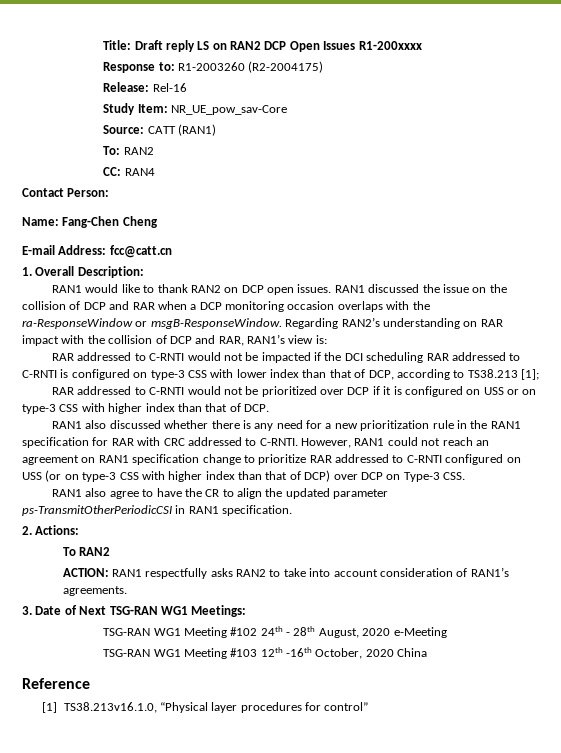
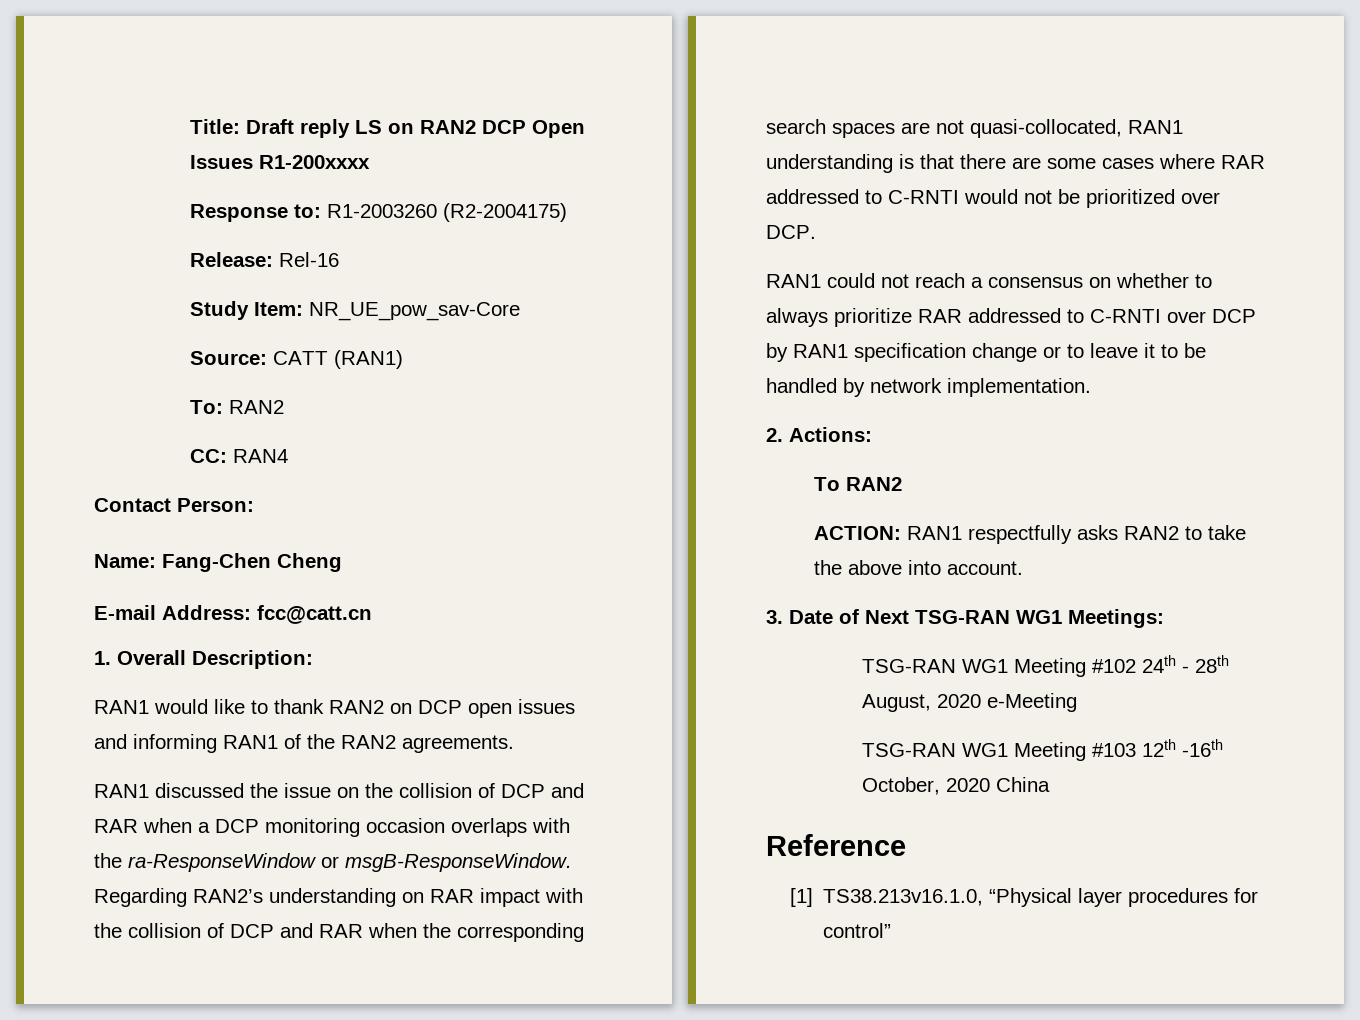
[297,284,332,293] issues. -> [518,699,575,714] [94,734,514,753] issues and informing RAN1 of the RAN2 agreements. //
[218,334,327,346] [51,352,521,363] [22,369,539,380] RAR, RAN1’s view is: // RAR addressed to C-RNTI would not be impacted if the DCI scheduling RAR addressed to C-RNTI is configured on type-3 CSS with lower index than that of DCP, according to TS38.213 [1]; // -> [319,923,584,942] [766,119,1183,138] [766,154,1215,173] RAR when the corresponding search spaces are not quasi-collocated, RAN1 understanding is that there are some cases where
[347,386,537,397] [22,403,269,414] [51,420,521,431] [22,437,489,448] [22,454,255,465] DCP if it is configured on USS or on type-3 CSS with higher index than that of DCP. // RAN1 also discussed whether there is any need for a new prioritization rule in the RAN1 specification for RAR with CRC addressed to C-RNTI. However, RAN1 could not reach an agreement on RAN1 specification change to -> [766,225,816,239] [766,273,1212,288] [766,308,828,327] DCP. // RAN1 could not reach a consensus on whether to always
[445,454,521,465] [22,470,465,482] [51,488,389,499] [22,505,293,516] configured on USS (or on type-3 CSS with higher index than that of DCP) over DCP on Type-3 CSS. // RAN1 also agree to have the CR to align the updated parameter ps-TransmitOtherPeriodicCSI in RAN1 specification. -> [1167,309,1256,323] [766,343,1206,362] [766,378,1091,397] over DCP by RAN1 specification change or to leave it to be handled by network implementation.
[309,567,509,577] [62,586,127,596] into account consideration of RAN1’s agreements. -> [813,560,1023,575] the above into account.

